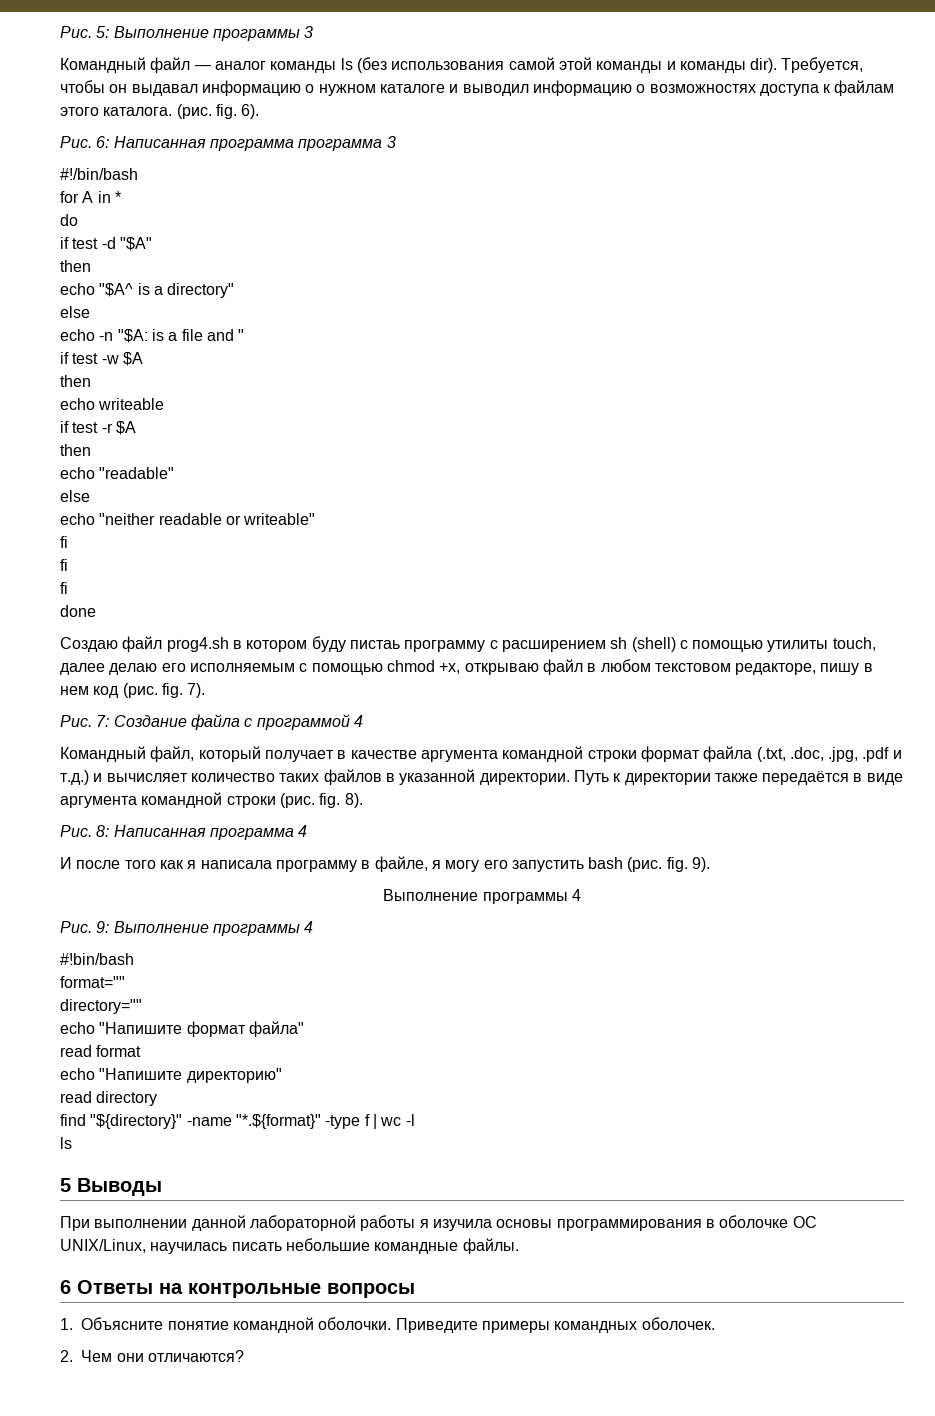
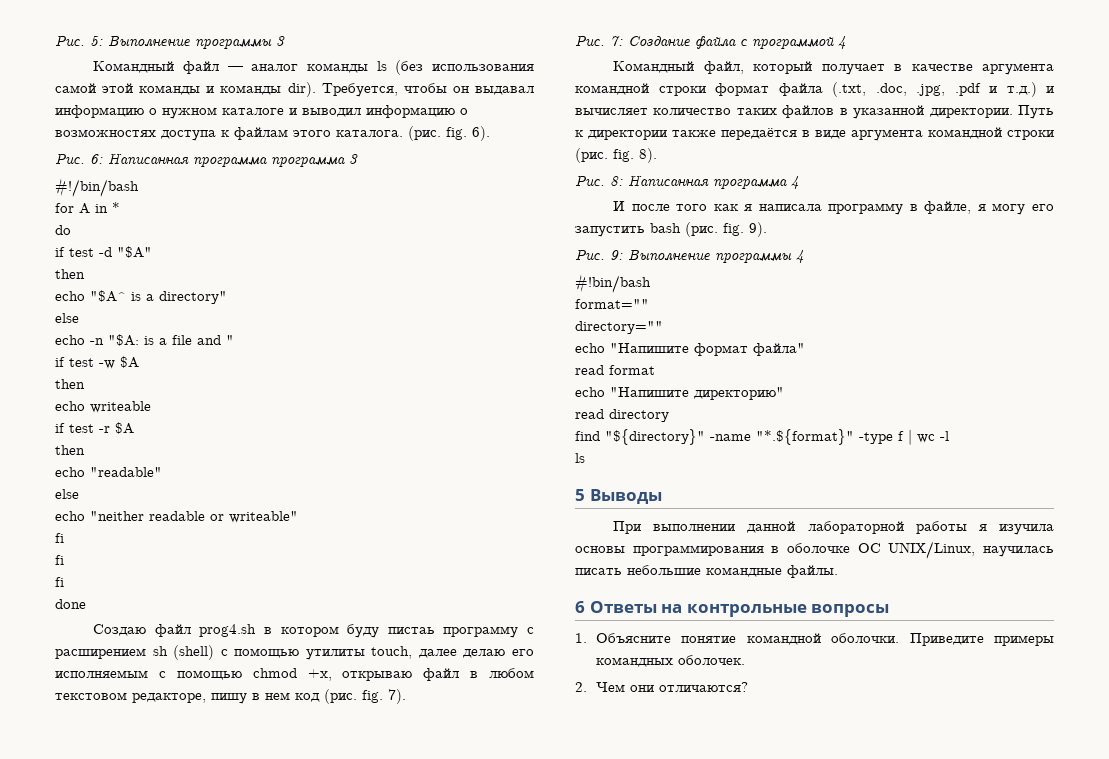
[383,889,581,904] // Выполнение программы 4 -> (767, 229) none

